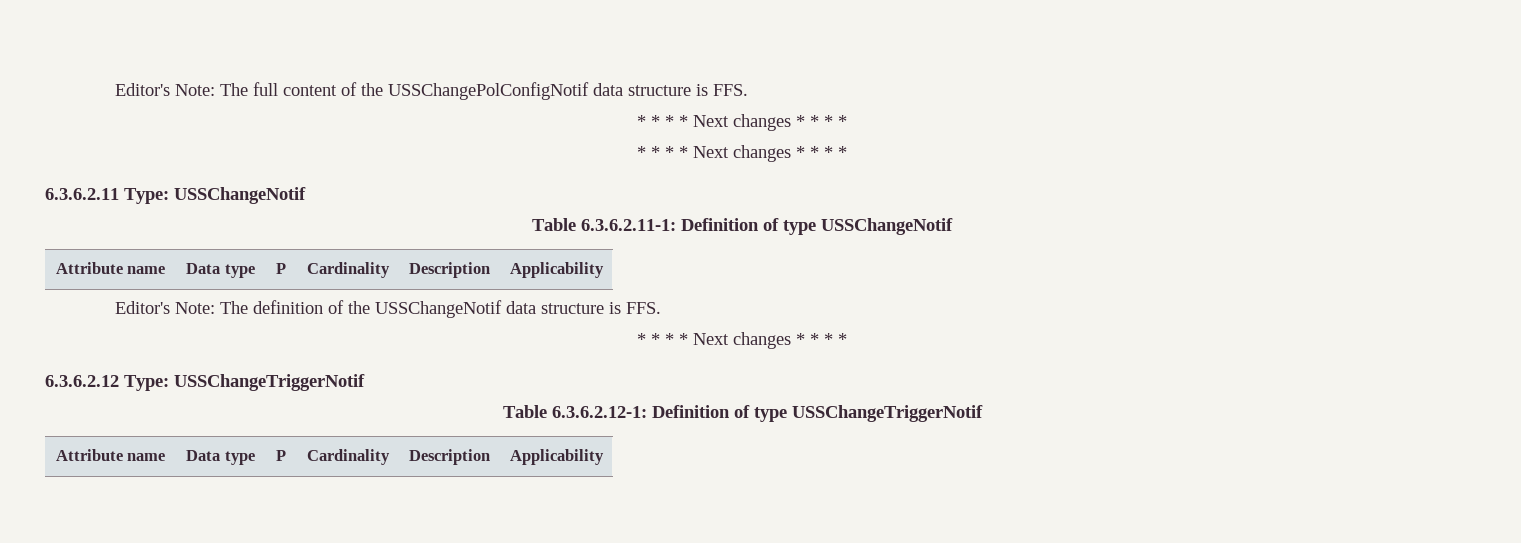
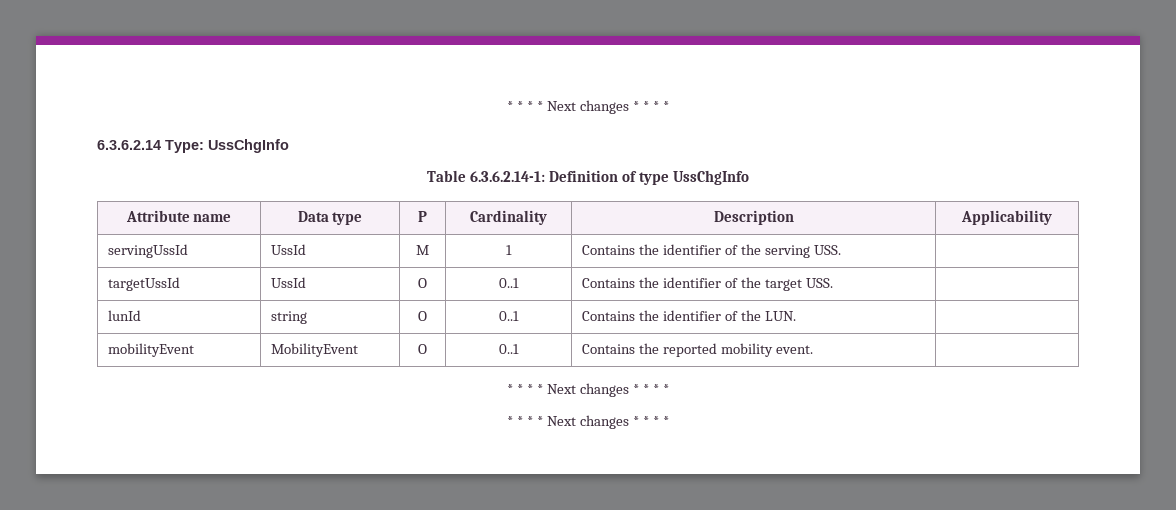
[115,82,749,100] Editor's Note: The full content of the USSChangePolConfigNotif data structure is FFS. -> [507,100,669,114] [97,139,289,153] [427,170,749,185] [125,210,232,222] [297,211,363,225] [418,211,427,222] [470,210,547,225] [713,210,794,225] [961,210,1052,225] [108,244,189,258] [271,244,307,255] [416,245,429,255] [506,245,512,255] [582,244,841,258] [108,277,181,291] [271,277,307,288] [418,278,427,288] [499,278,519,288] [582,277,833,291] [108,310,142,321] [271,311,308,324] [418,311,427,321] [499,311,519,321] [582,310,796,321] [108,343,195,357] [271,343,359,357] [418,344,427,354] [499,344,519,354] [582,343,814,357] * * * * Next changes * * * * // 6.3.6.2.14 Type: UssChgInfo // Table 6.3.6.2.14-1: Definition of type UssChgInfo // Attribute name | Data type | P | Cardinality | Description | Applicability // servingUssId | UssId | M | 1 | Contains the identifier of the serving USS. | // targetUssId | UssId | O | 0..1 | Contains the identifier of the target USS. | // lunId | string | O | 0..1 | Contains the identifier of the LUN. | // mobilityEvent | MobilityEvent | O | 0..1 | Contains the reported mobility event. |
[45,187,306,204] [532,218,953,235] [55,262,166,274] [186,263,255,278] [276,263,286,274] [306,262,390,278] [408,262,490,278] [509,262,604,278] [115,300,662,318] [637,332,847,349] [45,374,365,391] [502,405,983,422] [55,449,166,461] [186,450,255,465] [276,450,286,461] [306,449,390,465] [408,449,490,465] [509,449,604,465] // 6.3.6.2.11 Type: USSChangeNotif // Table 6.3.6.2.11-1: Definition of type USSChangeNotif // Attribute name | Data type | P | Cardinality | Description | Applicability // Editor's Note: The definition of the USSChangeNotif data structure is FFS. // * * * * Next changes * * * * // 6.3.6.2.12 Type: USSChangeTriggerNotif // Table 6.3.6.2.12-1: Definition of type USSChangeTriggerNotif // Attribute name | Data type | P | Cardinality | Description | Applicability -> (669, 421) none

